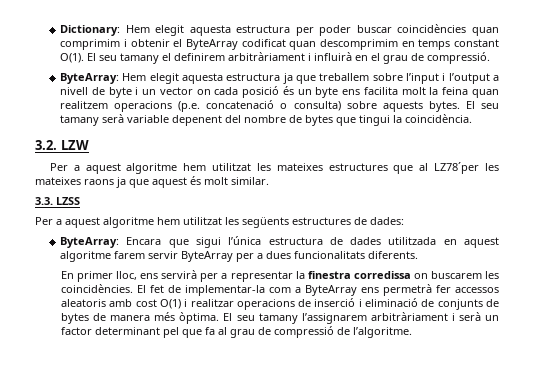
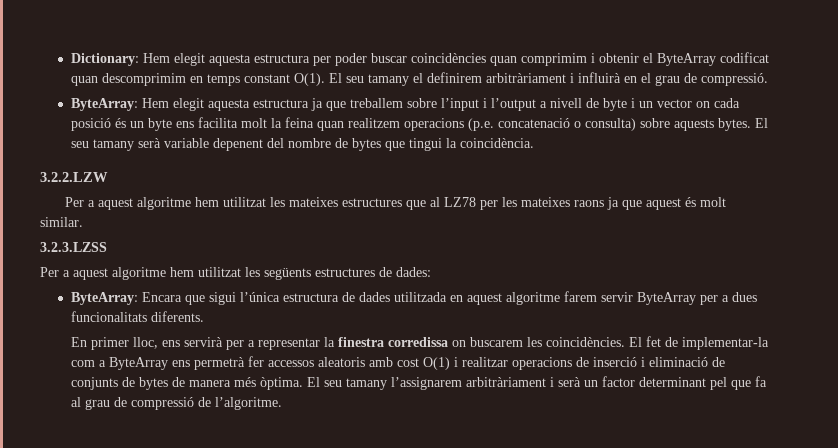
[35,140,89,150] 3.2. LZW -> [40,172,108,182] 3.2.2.LZW
[434,162,480,174] LZ78´per -> [444,197,499,210] LZ78 per
[35,197,80,205] 3.3. LZSS -> [40,242,107,252] 3.2.3.LZSS

